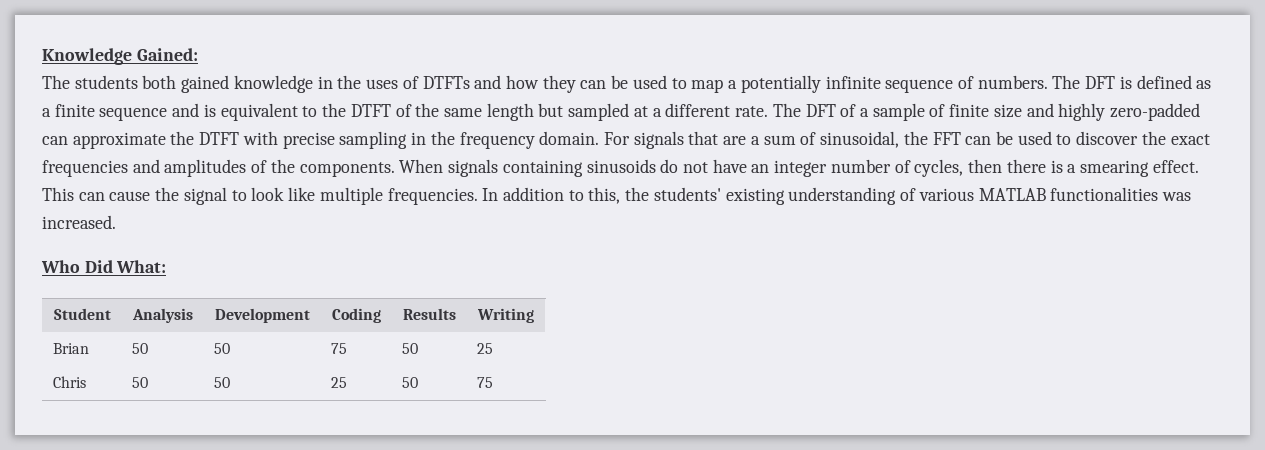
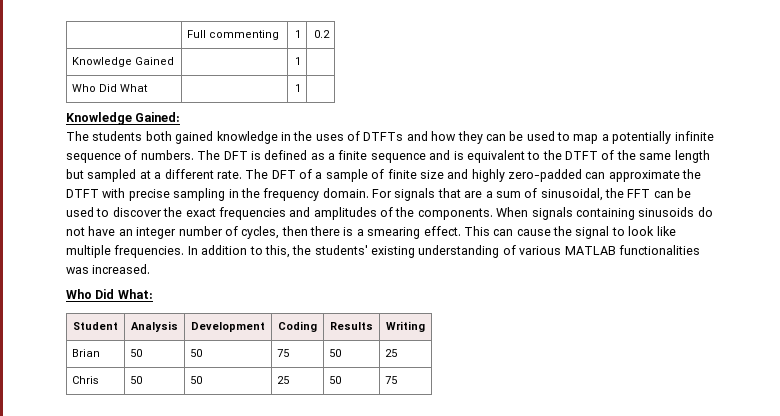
(42, 56) none -> [187,30,280,40] [294,30,301,38] [313,30,330,38] [72,57,175,67] [294,57,301,65] [72,84,149,92] [294,84,301,92] | Full commenting | 1 | 0.2 // Knowledge Gained | | 1 | // Who Did What | | 1 | //

